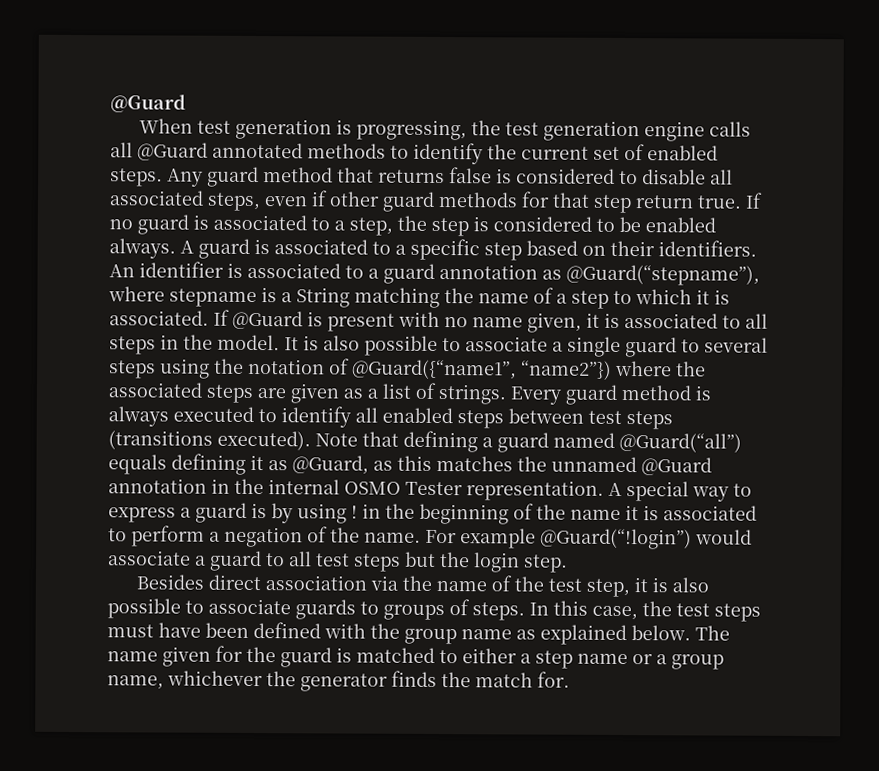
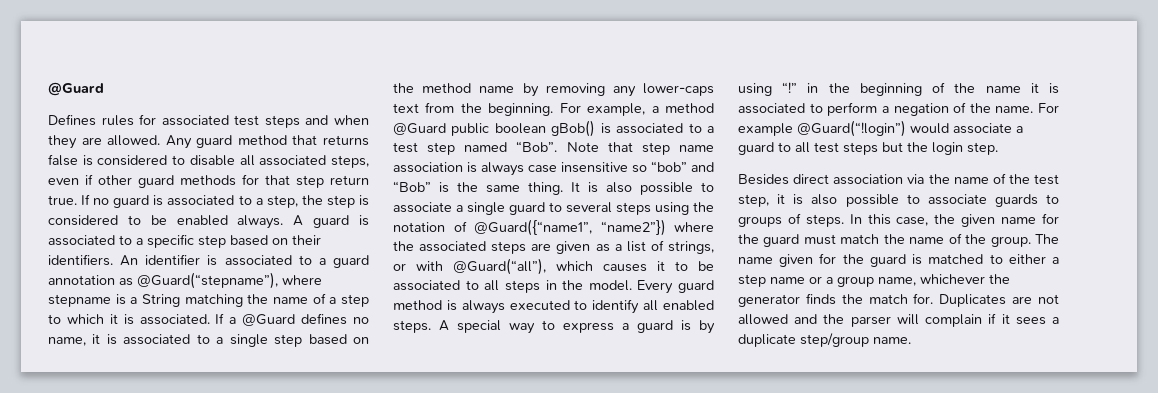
[139,118,752,142] [110,142,718,165] [110,168,163,187] When test generation is progressing, the test generation engine calls all @Guard annotated methods to identify the current set of enabled steps. -> [48,114,369,128] [48,135,161,149] Defines rules for associated test steps and when they are allowed.
[232,310,768,333] [109,334,280,355] @Guard is present with no name given, it is associated to all steps in the model. -> [229,313,369,326] [48,334,370,347] [393,83,714,97] [393,102,714,116] [393,120,714,137] [393,141,714,155] [393,161,714,176] [393,181,563,195] a @Guard defines no name, it is associated to a single step based on the method name by removing any lower-caps text from the beginning. For example, a method @Guard public boolean gBob() is associated to a test step named “Bob”. Note that step name association is always case insensitive so “bob” and “Bob” is the same thing.
[438,383,507,405] strings. -> [668,241,714,254] [393,258,714,275] [393,280,632,293] strings, or with @Guard(“all”), which causes it to be associated to all steps in the model.
[457,408,673,430] [108,430,742,453] [108,453,712,476] [108,478,604,501] steps between test steps (transitions executed). Note that defining a guard named @Guard(“all”) equals defining it as @Guard, as this matches the unnamed @Guard annotation in the internal OSMO Tester representation. -> [393,320,431,333] steps.
[351,505,358,519] ! -> [782,82,798,93] “!”
[676,603,761,622] [107,621,691,646] test steps must have been defined with the group name as explained below. -> [961,213,1059,227] [738,233,1031,247] given name for the guard must match the name of the group.
(570, 679) none -> [939,294,1059,307] [738,313,1059,327] [738,333,911,347] Duplicates are not allowed and the parser will complain if it sees a duplicate step/group name.

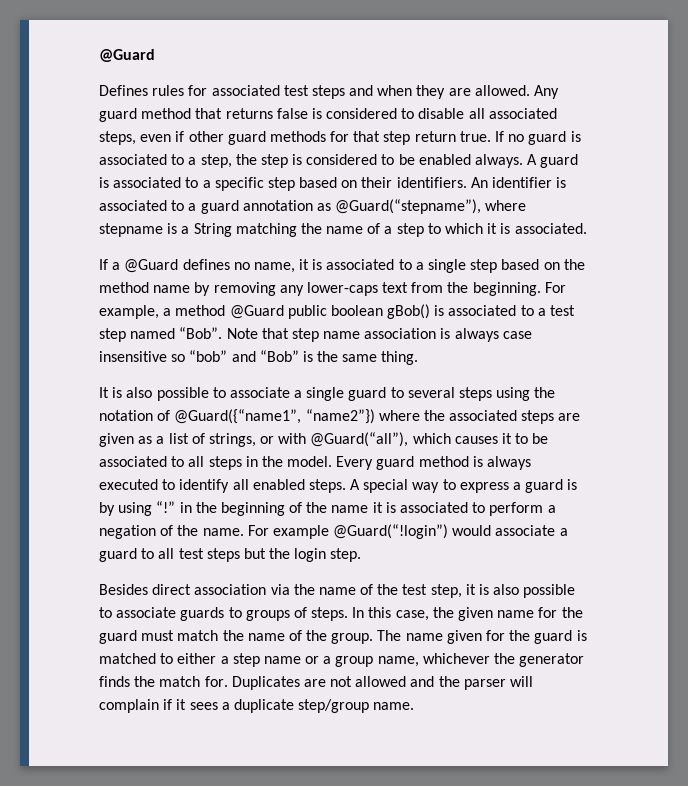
(210, 319) none -> (587, 228) //
(563, 188) none -> (419, 358) //

